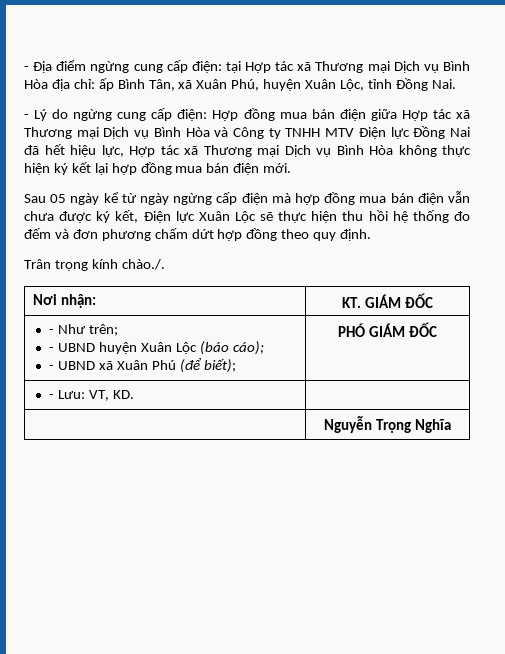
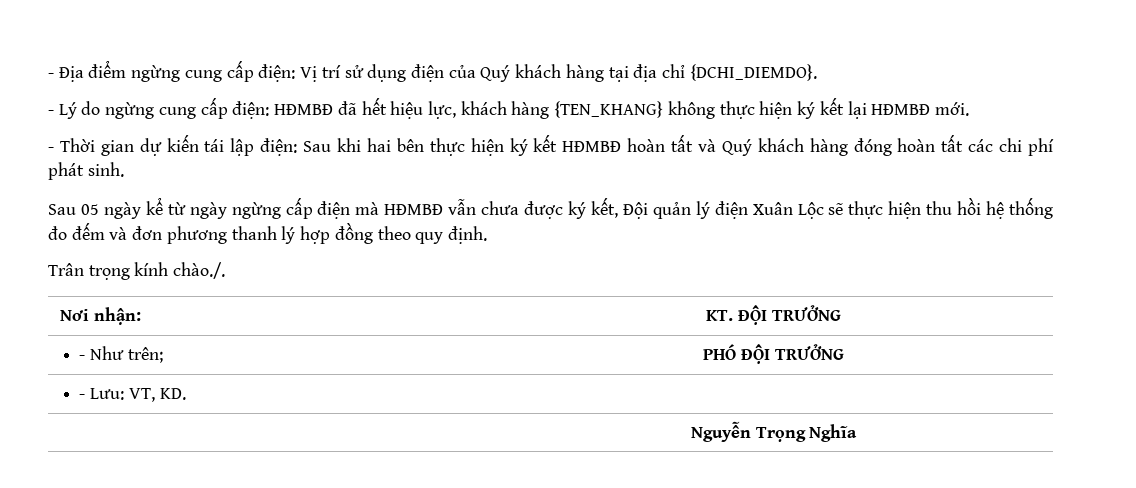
[225,61,470,73] [24,78,456,91] tại Hợp tác xã Thương mại Dịch vụ Bình Hòa địa chỉ: ấp Bình Tân, xã Xuân Phú, huyện Xuân Lộc, tỉnh Đồng Nai. -> [300,64,817,82] Vị trí sử dụng điện của Quý khách hàng tại địa chỉ {DCHI_DIEMDO}.
[212,108,470,121] [24,126,471,139] [24,144,393,157] Hợp đồng mua bán điện giữa Hợp tác xã Thương mại Dịch vụ Bình Hòa và Công ty TNHH MTV Điện lực Đồng Nai đã hết hiệu lực, Hợp tác xã Thương mại Dịch vụ Bình Hòa -> [274,97,664,119] HĐMBĐ đã hết hiệu lực, khách hàng {TEN_KHANG}
[111,162,292,175] hợp đồng mua bán điện mới. -> [871,102,969,116] [48,134,1054,156] [48,162,124,180] HĐMBĐ mới. // - Thời gian dự kiến tái lập điện: Sau khi hai bên thực hiện ký kết HĐMBĐ hoàn tất và Quý khách hàng đóng hoàn tất các chi phí phát sinh.
[294,192,444,205] hợp đồng mua bán điện -> [384,204,444,215] HĐMBĐ
[143,211,195,223] Điện lực -> [622,201,748,219] Đội quản lý điện
[154,228,214,239] chấm dứt -> [231,226,296,244] thanh lý
[365,293,433,308] GIÁM ĐỐC -> [738,305,841,325] ĐỘI TRƯỞNG
[49,341,264,355] [49,358,236,373] // - UBND huyện Xuân Lộc (báo cáo); // - UBND xã Xuân Phú (để biết); -> (163, 355) none
[369,322,437,337] GIÁM ĐỐC -> [741,344,844,364] ĐỘI TRƯỞNG

